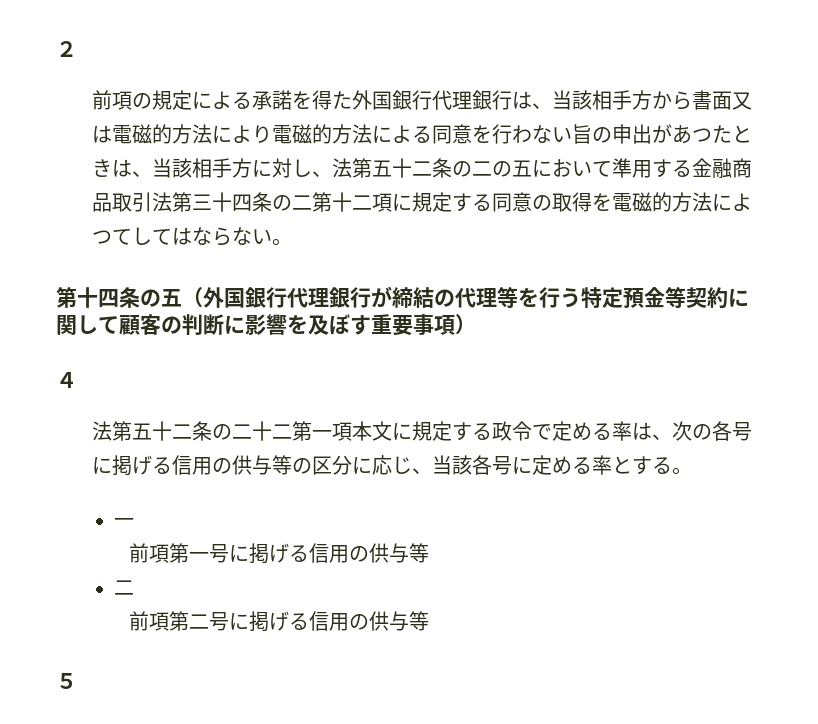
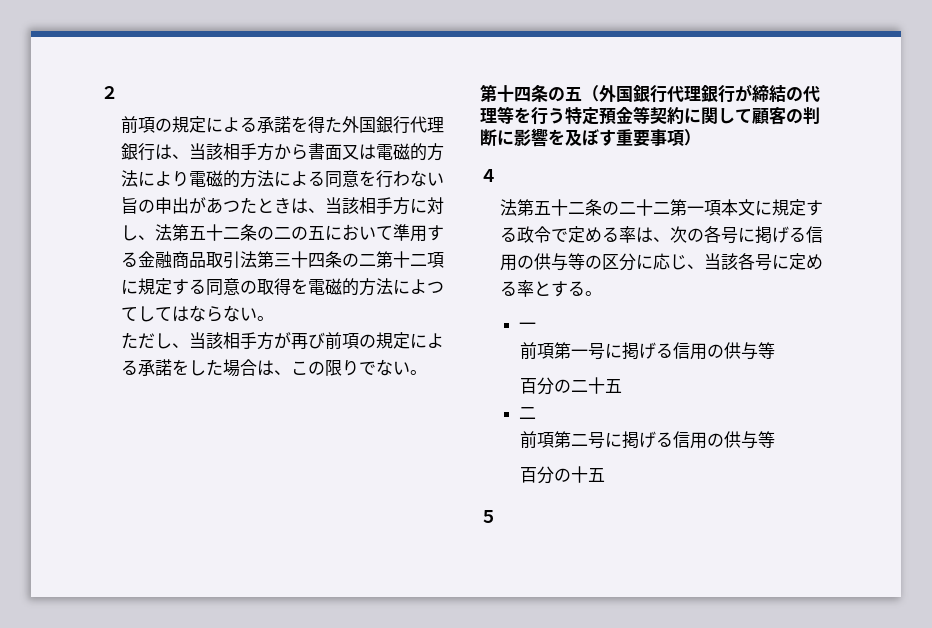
(293, 242) none -> [121,332,445,350] [121,359,428,377] // ただし、当該相手方が再び前項の規定による承諾をした場合は、この限りでない。
(429, 553) none -> [520,377,623,395] // 百分の二十五
(429, 621) none -> [520,466,606,484] // 百分の十五

